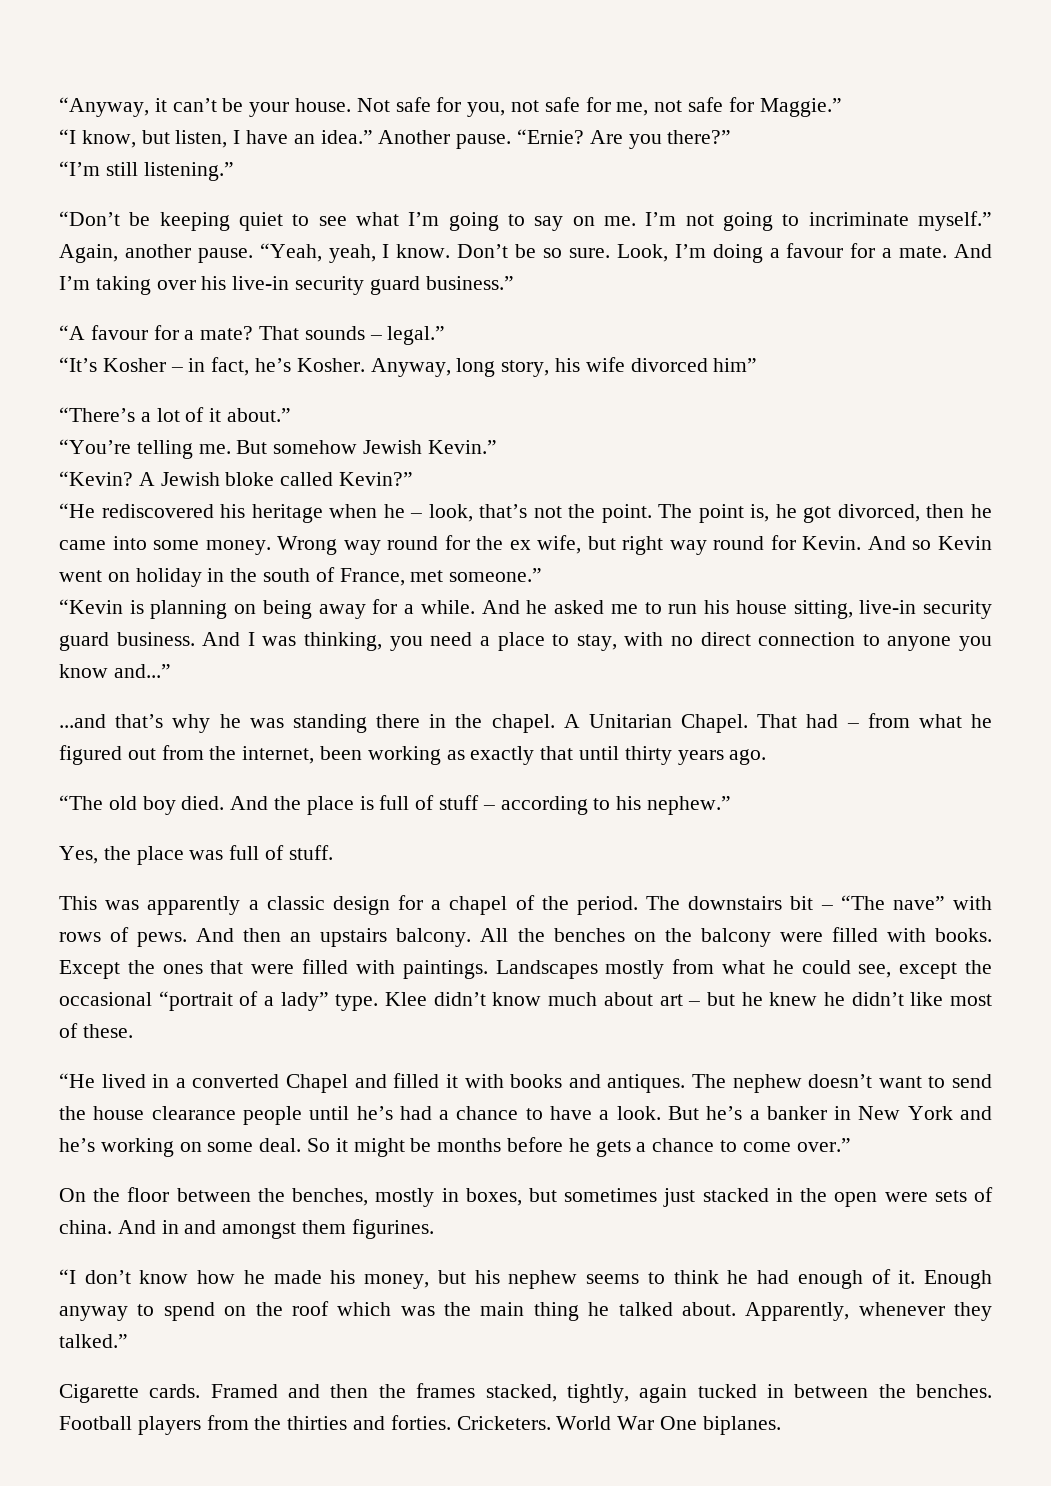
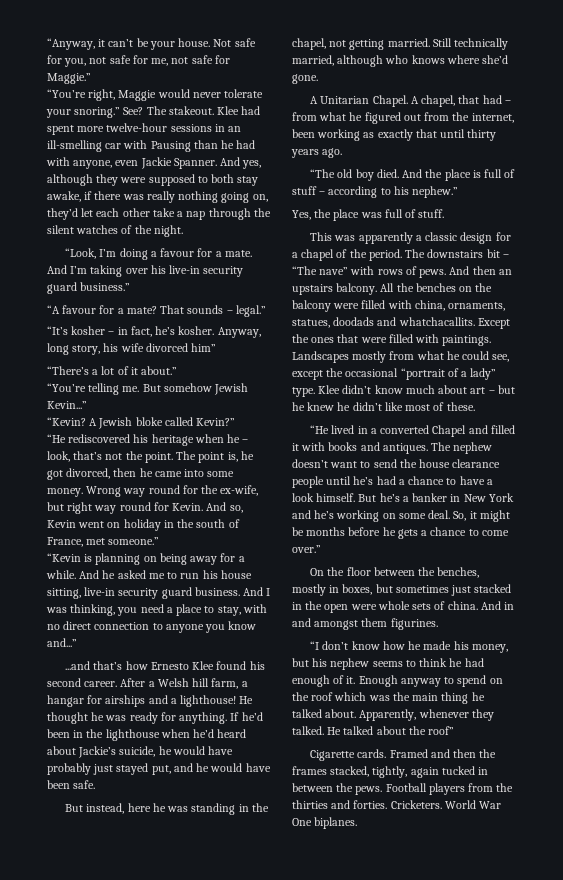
[59,129,732,149] [59,161,234,181] [59,211,993,231] [59,243,668,263] “I know, but listen, I have an idea.” Another pause. “Ernie? Are you there?” // “I’m still listening.” // “Don’t be keeping quiet to see what I’m going to say on me. I’m not going to incriminate myself.” Again, another pause. “Yeah, yeah, I know. Don’t be so sure. Look, -> [47,89,264,101] [46,106,261,118] [47,123,242,135] [47,140,256,152] [46,157,262,169] [47,174,259,186] [47,191,268,203] [47,208,271,220] [47,225,183,237] [65,248,97,259] “You’re right, Maggie would never tolerate your snoring.” See? The stakeout. Klee had spent more twelve-hour sessions in an ill-smelling car with Pausing than he had with anyone, even Jackie Spanner. And yes, although they were supposed to both stay awake, if there was really nothing going on, they’d let each other take a nap through the silent watches of the night. // “Look,
[102,358,166,372] Kosher -> [71,326,106,335] kosher
[296,358,365,372] Kosher. -> [178,326,215,335] kosher.
[427,440,497,454] Kevin.” -> [47,401,87,409] Kevin...”
[509,535,582,554] ex wife, -> [220,485,259,496] ex-wife,
[912,540,932,550] so -> [229,505,243,513] so,
[172,714,211,733] why -> [125,661,265,670] [47,678,248,689] [47,695,254,707] [47,712,263,724] [47,729,247,741] [47,746,234,758] [47,763,271,775] [47,780,96,789] [65,803,151,814] how Ernesto Klee found his second career. After a Welsh hill farm, a hangar for airships and a lighthouse! He thought he was ready for anything. If he’d been in the lighthouse when he’d heard about Jackie’s suicide, he would have probably just stayed put, and he would have been safe. // But instead, here
[376,714,798,733] there in the chapel. A Unitarian Chapel. That -> [238,803,269,812] [292,38,509,50] [292,55,509,67] [292,74,318,84] [310,95,480,107] in the chapel, not getting married. Still technically married, although who knows where she’d gone. // A Unitarian Chapel. A chapel, that
[934,928,992,942] books. -> [414,300,506,311] [292,317,475,328] china, ornaments, statues, doodads and whatchacallits.
[616,1106,661,1120] look. -> [292,493,356,502] look himself.
[307,1138,331,1152] So -> [453,511,467,521] So,
(928, 1197) none -> [377,601,410,610] whole
[59,1334,128,1348] talked.” -> [292,726,455,735] talked. He talked about the roof”
[916,1384,992,1398] benches. -> [355,786,383,795] pews.

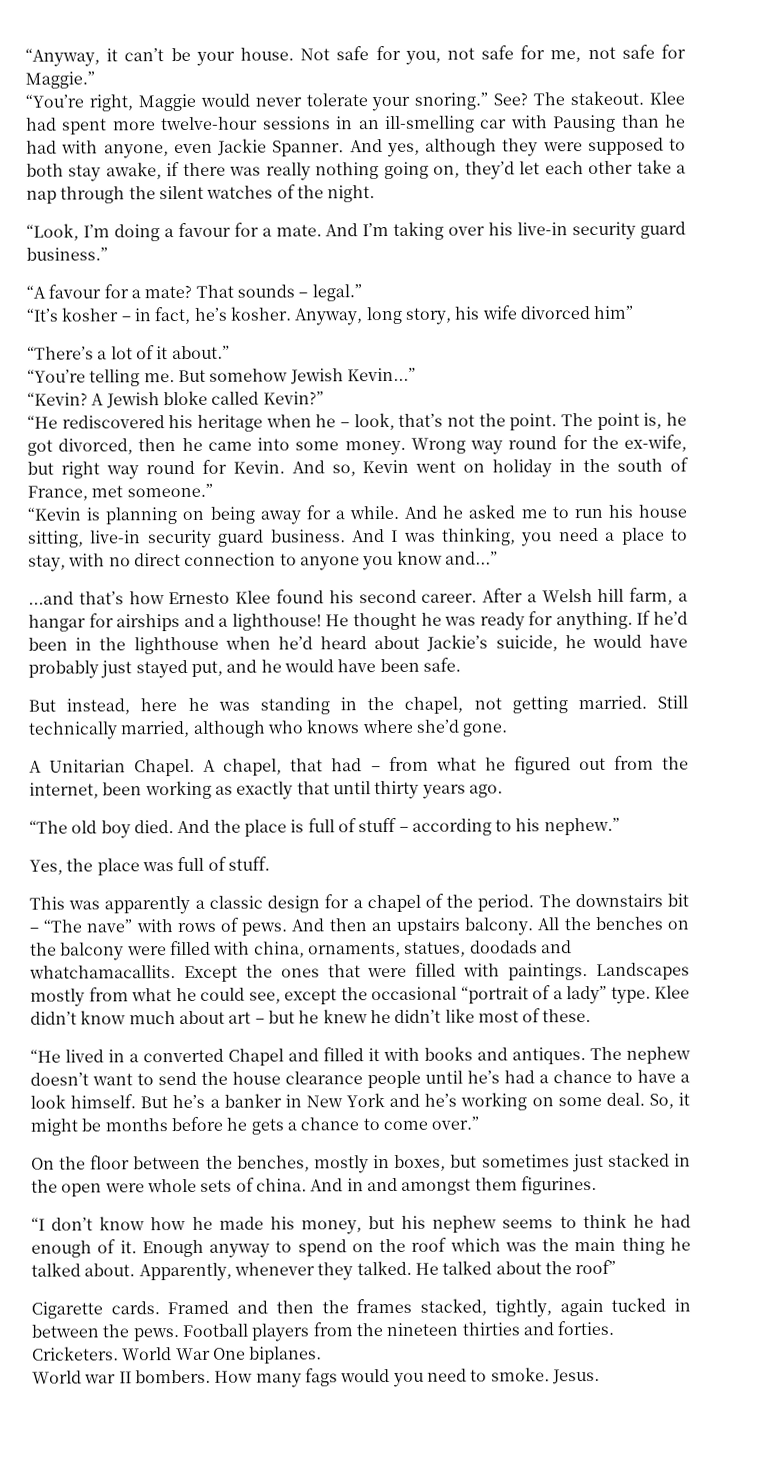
[398,317,475,326] whatchacallits. -> [29,965,176,979] whatchamacallits.
(514, 787) none -> [386,1322,459,1337] nineteen
(358, 823) none -> [32,1367,600,1388] // World war II bombers. How many fags would you need to smoke. Jesus.

